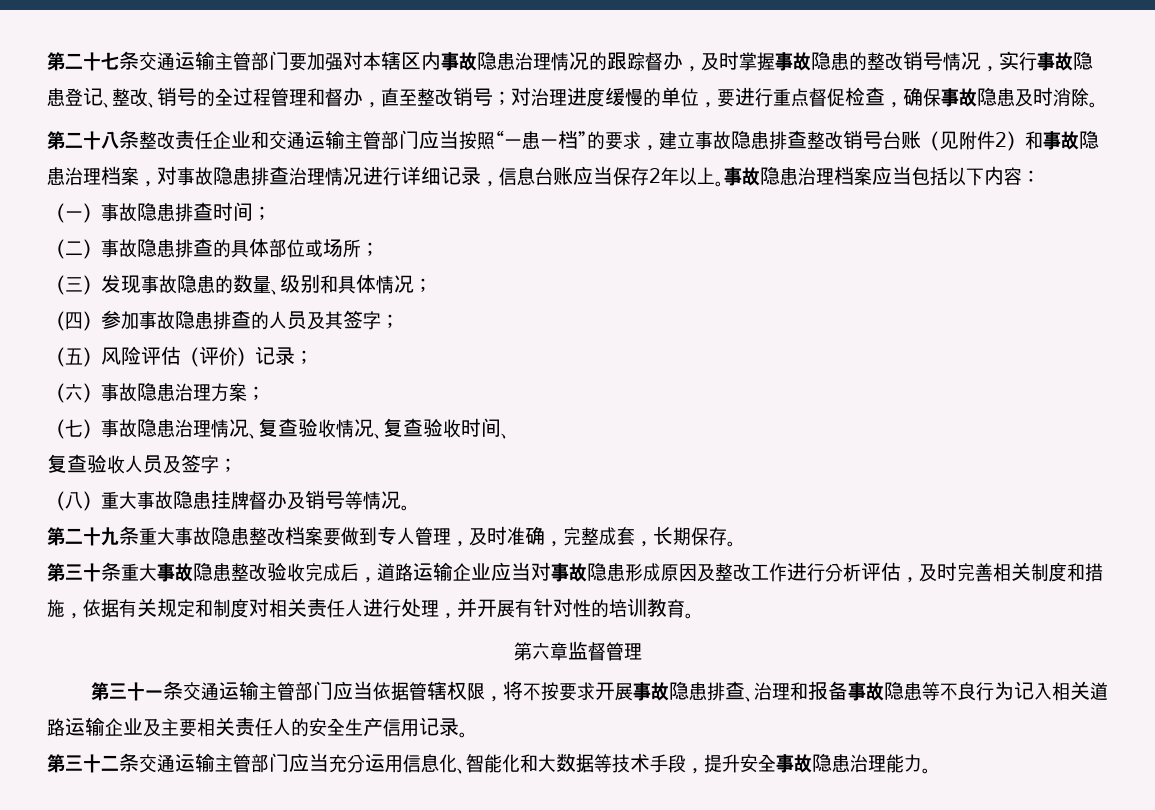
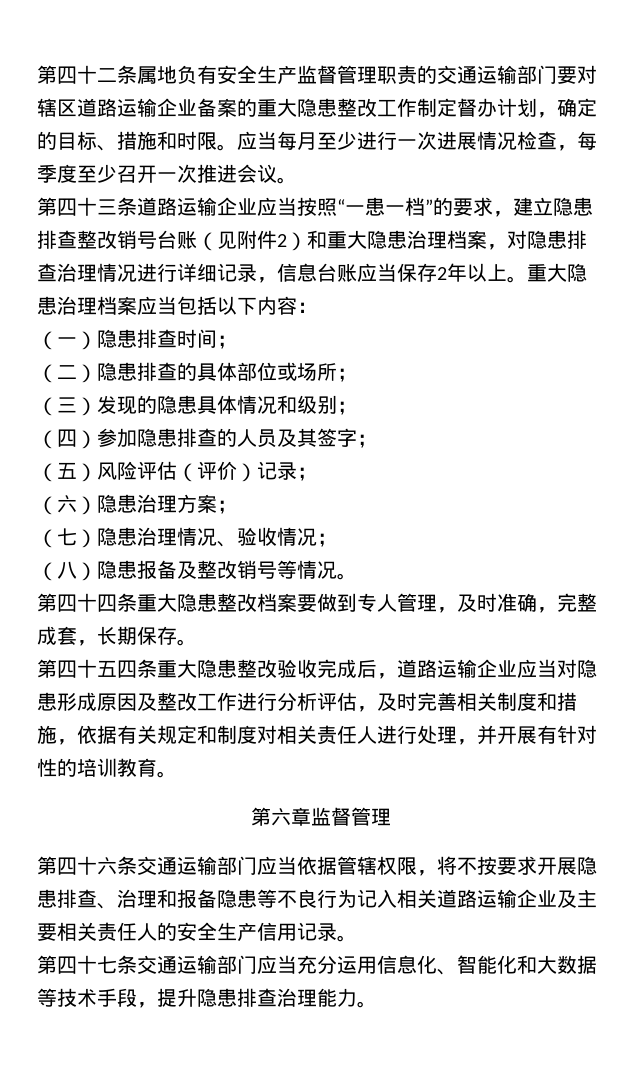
[47,51,1093,72] [47,87,1098,108] [47,130,419,150] 第二十七条交通运输主管部门要加强对本辖区内事故隐患治理情况的跟踪督办，及时掌握事故隐患的整改销号情况，实行事故隐患登记、整改、销号的全过程管理和督办，直至整改销号；对治理进度缓慢的单位，要进行重点督促检查，确保事故隐患及时消除。 // 第二十八条整改责任企业和交通运输主管部门 -> [37,65,597,85] [37,98,597,118] [37,131,597,151] [37,164,297,184] [37,197,257,216] 第四十二条属地负有安全生产监督管理职责的交通运输部门要对辖区道路运输企业备案的重大隐患整改工作制定督办计划，确定的目标、措施和时限。应当每月至少进行一次进展情况检查，每季度至少召开一次推进会议。 // 第四十三条道路运输企业
[695,131,731,150] 事故 -> (553, 206) none
[1043,131,1079,150] 事故 -> [327,230,367,249] 重大
[177,167,213,186] 事故 -> (527, 239) none
[724,167,760,186] 事故 -> [527,263,567,282] 重大
[101,203,137,222] 事故 -> (97, 340) none
[101,239,137,258] 事故 -> (97, 373) none
[141,274,338,295] 事故隐患的数量、级别和 -> [137,395,197,414] 的隐患
(414, 284) none -> [277,395,337,414] 和级别
[139,311,175,330] 事故 -> (137, 438) none
[101,383,137,402] 事故 -> (97, 505) none
[101,419,137,438] 事故 -> (97, 538) none
[258,418,298,437] 复查 -> (237, 544) none
[374,418,510,439] [47,454,237,474] [47,490,305,511] 、复查验收时间、 // 复查验收人员及签字； // （八）重大事故隐患挂牌督办及 -> [317,533,337,547] [37,560,237,581] ； // （八）隐患报备及整改
[65,526,211,546] 二十九条重大事故 -> [57,593,177,612] 四十四条重大
[65,562,193,582] 三十条重大事故 -> [57,659,197,678] 四十五四条重大
[551,563,587,582] 事故 -> (577, 668) none
[108,681,295,701] 三十一条交通运输主管 -> [57,856,217,875] 四十六条交通运输
[632,682,669,701] 事故 -> (577, 866) none
[847,682,884,701] 事故 -> (217, 898) none
[65,753,251,773] 三十二条交通运输主管 -> [57,955,217,974] 四十七条交通运输
[740,753,850,773] 安全事故隐患 -> [197,988,277,1007] 隐患排查

